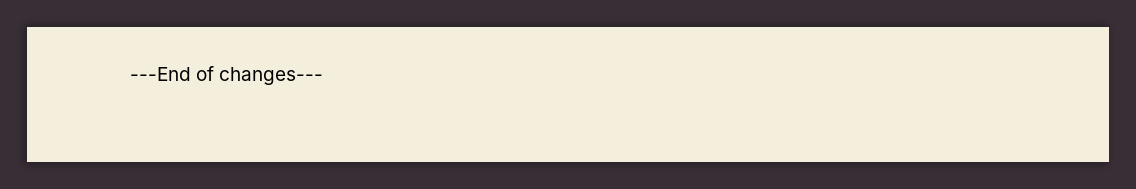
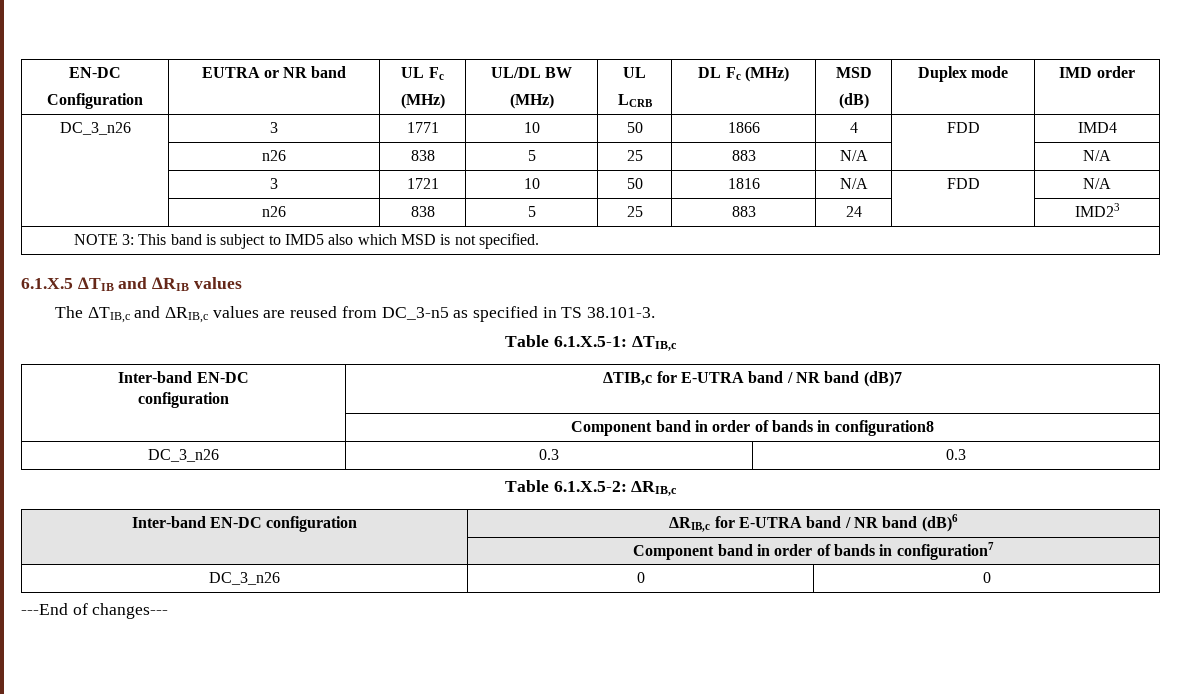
(130, 74) none -> [69,67,121,78] [47,93,143,109] [201,66,347,78] [401,67,444,80] [400,93,445,109] [490,67,573,78] [509,93,554,109] [623,67,646,78] [617,94,653,107] [698,66,789,82] [835,67,872,78] [838,93,869,109] [917,66,1009,82] [1059,66,1135,78] [59,122,131,135] [270,122,278,133] [406,122,439,133] [523,122,540,133] [626,122,643,133] [727,122,760,133] [849,122,858,133] [946,122,980,133] [1077,122,1117,133] [262,150,286,161] [410,150,435,161] [527,150,536,161] [626,150,643,161] [731,150,756,161] [839,150,868,161] [1083,150,1111,161] [270,178,278,189] [406,178,439,189] [523,178,540,189] [626,178,643,189] [727,178,760,189] [839,178,868,189] [946,178,980,189] [1083,178,1111,189] [262,206,286,217] [410,206,435,217] [527,206,536,217] [626,206,643,217] [731,206,756,217] [845,206,862,217] [1074,203,1120,217] [73,233,539,249] [21,277,242,291] [54,306,656,323] [505,335,677,351] [118,371,249,383] [138,392,229,408] [603,371,902,387] [571,420,934,436] [148,449,219,462] [539,449,559,460] [946,449,966,460] [504,480,678,496] [131,516,358,532] [669,514,958,532] [633,542,994,560] [209,572,280,585] [636,572,645,583] [982,572,991,583] EN-DC // Configuration | EUTRA or NR band | UL Fc // (MHz) | UL/DL BW // (MHz) | UL // LCRB | DL Fc (MHz) | MSD // (dB) | Duplex mode | IMD order // DC_3_n26 | 3 | 1771 | 10 | 50 | 1866 | 4 | FDD | IMD4 // | n26 | 838 | 5 | 25 | 883 | N/A | | N/A // | 3 | 1721 | 10 | 50 | 1816 | N/A | FDD | N/A // | n26 | 838 | 5 | 25 | 883 | 24 | | IMD23 // NOTE 3: This band is subject to IMD5 also which MSD is not specified. // 6.1.X.5 ∆TIB and ∆RIB values // The ΔTIB,c and ΔRIB,c values are reused from DC_3-n5 as specified in TS 38.101-3. // Table 6.1.X.5-1: ΔTIB,c // Inter-band EN-DC // configuration | ΔTIB,c for E-UTRA band / NR band (dB)7 // | Component band in order of bands in configuration8 // DC_3_n26 | 0.3 | 0.3 // Table 6.1.X.5-2: ΔRIB,c // Inter-band EN-DC configuration | ΔRIB,c for E-UTRA band / NR band (dB)6 // | Component band in order of bands in configuration7 // DC_3_n26 | 0 | 0 //

